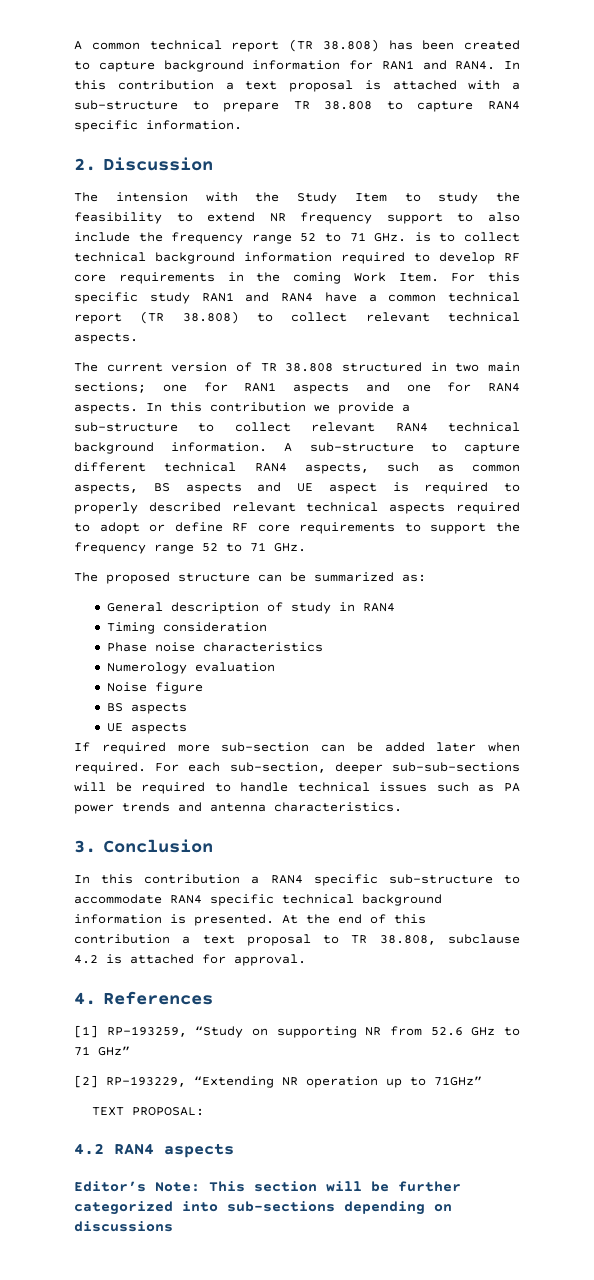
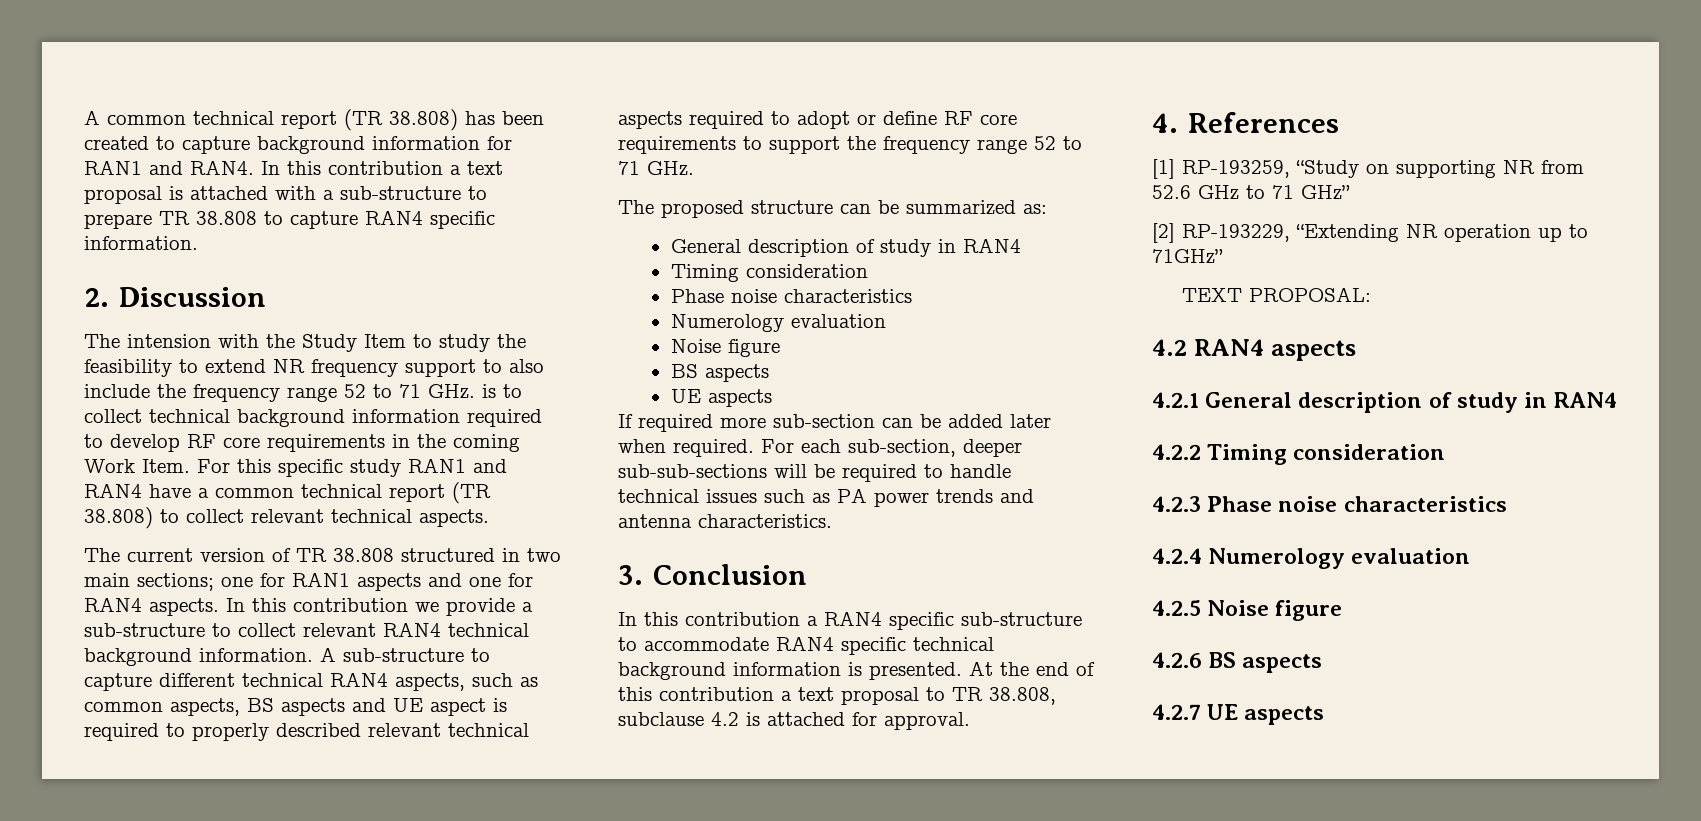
[74,1181,461,1192] [74,1201,452,1215] [74,1221,173,1232] Editor’s Note: This section will be further categorized into sub-sections depending on discussions -> [1152,392,1618,413] [1152,444,1446,465] [1152,496,1507,512] [1152,548,1471,569] [1152,600,1343,621] [1152,652,1323,673] [1152,704,1325,725] 4.2.1 General description of study in RAN4 // 4.2.2 Timing consideration // 4.2.3 Phase noise characteristics // 4.2.4 Numerology evaluation // 4.2.5 Noise figure // 4.2.6 BS aspects // 4.2.7 UE aspects

